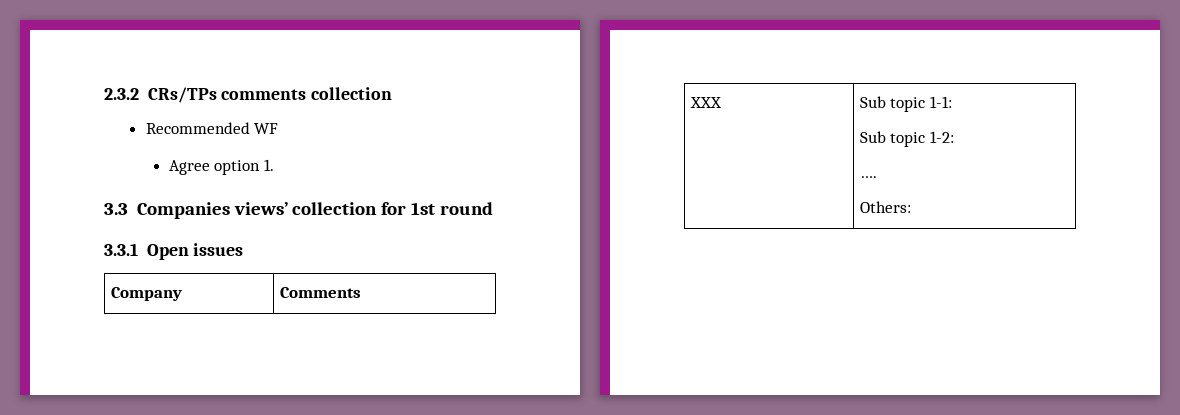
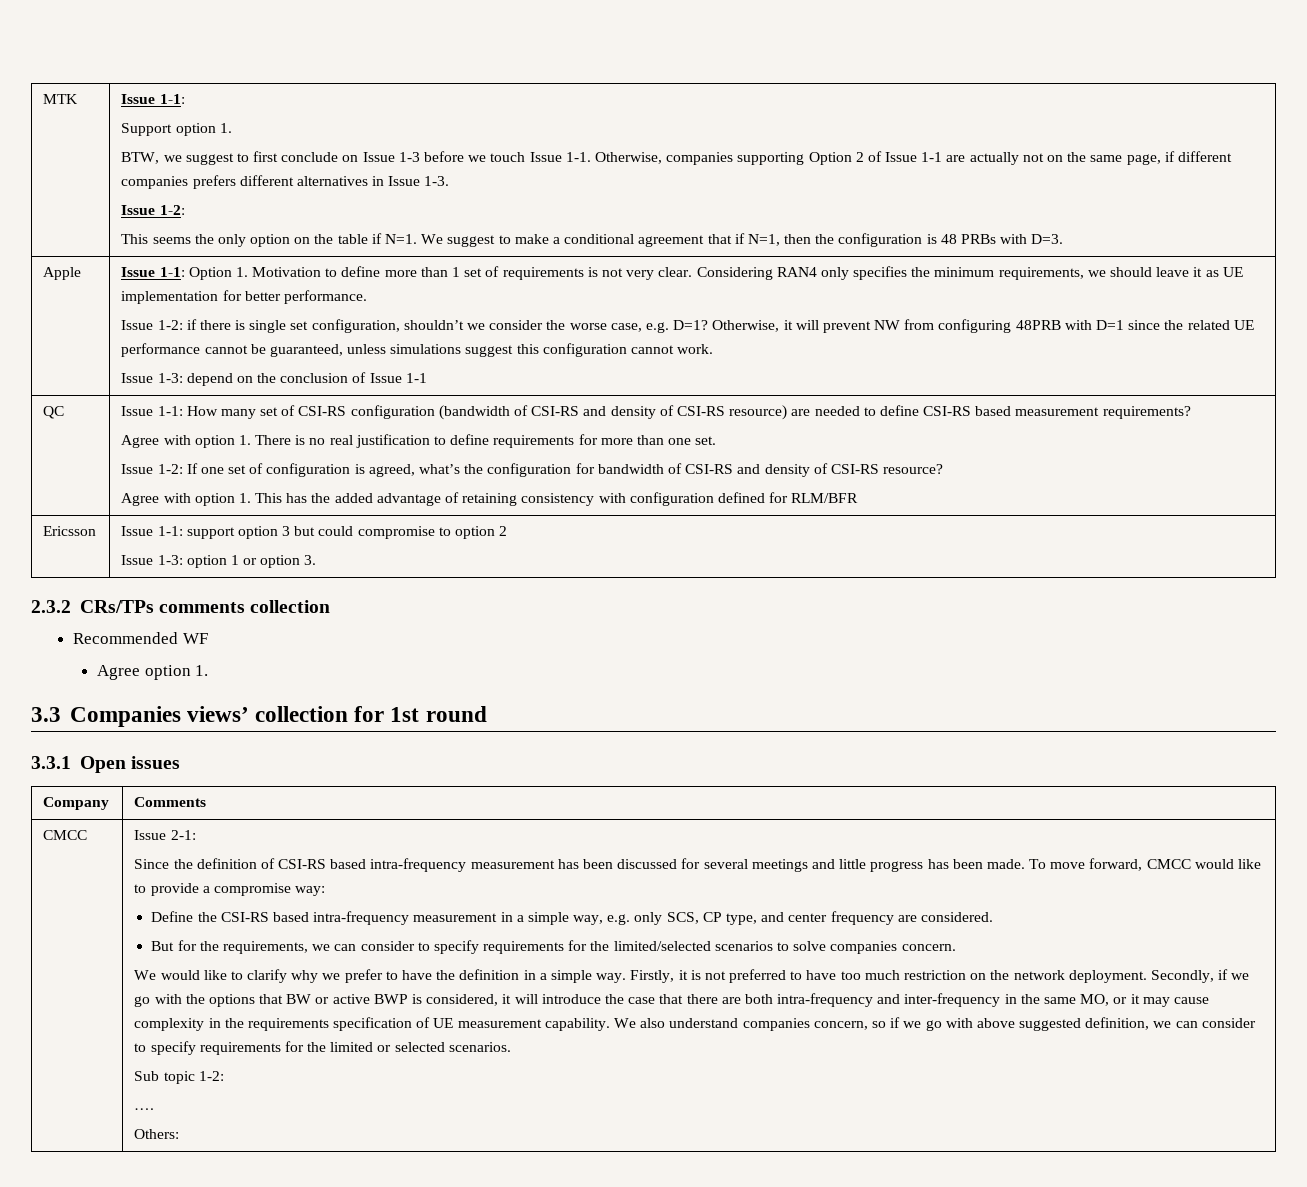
(104, 94) none -> [43,94,79,104] [121,94,185,104] [121,123,232,136] [121,151,1232,165] [121,175,450,189] [121,205,185,215] [121,233,1064,247] [43,267,82,280] [121,266,1243,280] [121,290,367,304] [121,319,1254,333] [121,343,714,357] [121,372,427,386] [43,406,65,419] [121,405,1191,420] [121,434,717,448] [121,463,944,477] [121,492,859,506] [43,526,97,536] [121,526,508,539] [121,555,317,568] MTK | Issue 1-1: // Support option 1. // BTW, we suggest to first conclude on Issue 1-3 before we touch Issue 1-1. Otherwise, companies supporting Option 2 of Issue 1-1 are actually not on the same page, if different companies prefers different alternatives in Issue 1-3. // Issue 1-2: // This seems the only option on the table if N=1. We suggest to make a conditional agreement that if N=1, then the configuration is 48 PRBs with D=3. // Apple | Issue 1-1: Option 1. Motivation to define more than 1 set of requirements is not very clear. Considering RAN4 only specifies the minimum requirements, we should leave it as UE implementation for better performance. // Issue 1-2: if there is single set configuration, shouldn’t we consider the worse case, e.g. D=1? Otherwise, it will prevent NW from configuring 48PRB with D=1 since the related UE performance cannot be guaranteed, unless simulations suggest this configuration cannot work. // Issue 1-3: depend on the conclusion of Issue 1-1 // QC | Issue 1-1: How many set of CSI-RS configuration (bandwidth of CSI-RS and density of CSI-RS resource) are needed to define CSI-RS based measurement requirements? // Agree with option 1. There is no real justification to define requirements for more than one set. // Issue 1-2: If one set of configuration is agreed, what’s the configuration for bandwidth of CSI-RS and density of CSI-RS resource? // Agree with option 1. This has the added advantage of retaining consistency with configuration defined for RLM/BFR // Ericsson | Issue 1-1: support option 3 but could compromise to option 2 // Issue 1-3: option 1 or option 3. //
[689,97,722,108] [859,96,953,112] XXX | Sub topic 1-1: -> [43,830,88,840] [134,830,196,840] [134,858,1261,872] [134,883,326,896] [151,911,993,925] [151,940,956,954] [134,969,1250,983] [134,993,1209,1007] [134,1017,1256,1031] [134,1041,511,1055] CMCC | Issue 2-1: // Since the definition of CSI-RS based intra-frequency measurement has been discussed for several meetings and little progress has been made. To move forward, CMCC would like to provide a compromise way: // Define the CSI-RS based intra-frequency measurement in a simple way, e.g. only SCS, CP type, and center frequency are considered. // But for the requirements, we can consider to specify requirements for the limited/selected scenarios to solve companies concern. // We would like to clarify why we prefer to have the definition in a simple way. Firstly, it is not preferred to have too much restriction on the network deployment. Secondly, if we go with the options that BW or active BWP is considered, it will introduce the case that there are both intra-frequency and inter-frequency in the same MO, or it may cause complexity in the requirements specification of UE measurement capability. We also understand companies concern, so if we go with above suggested definition, we can consider to specify requirements for the limited or selected scenarios.

